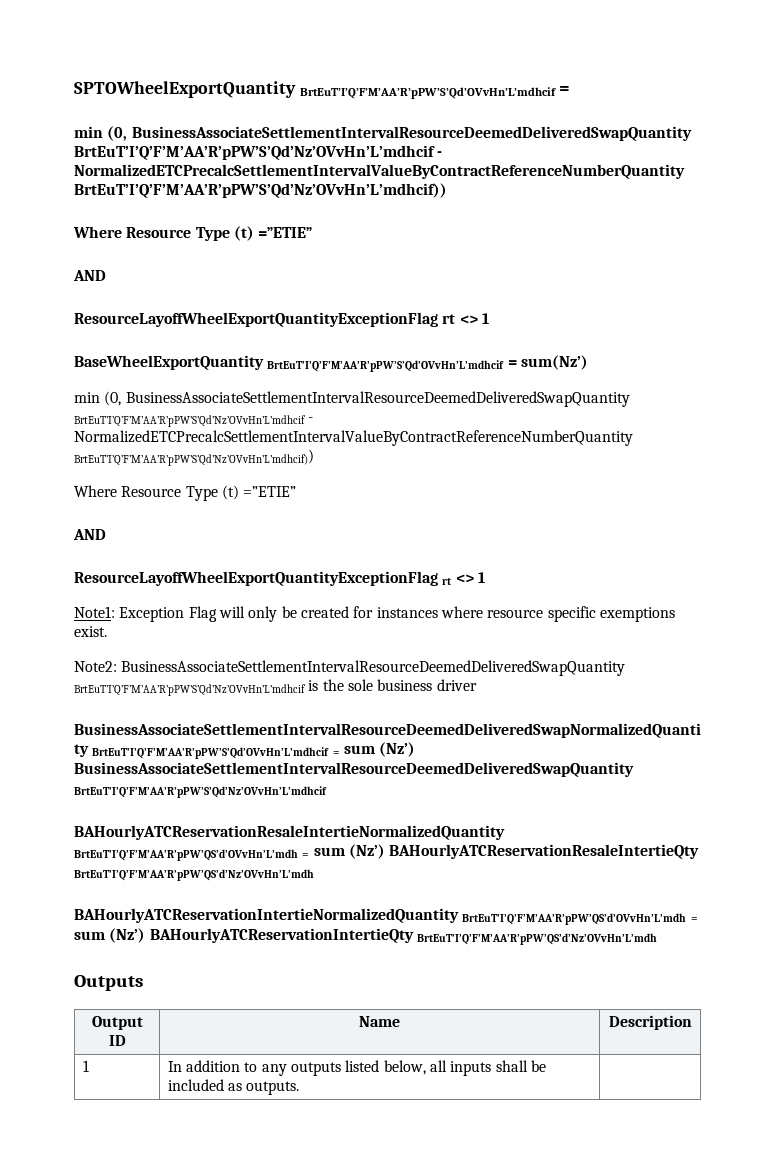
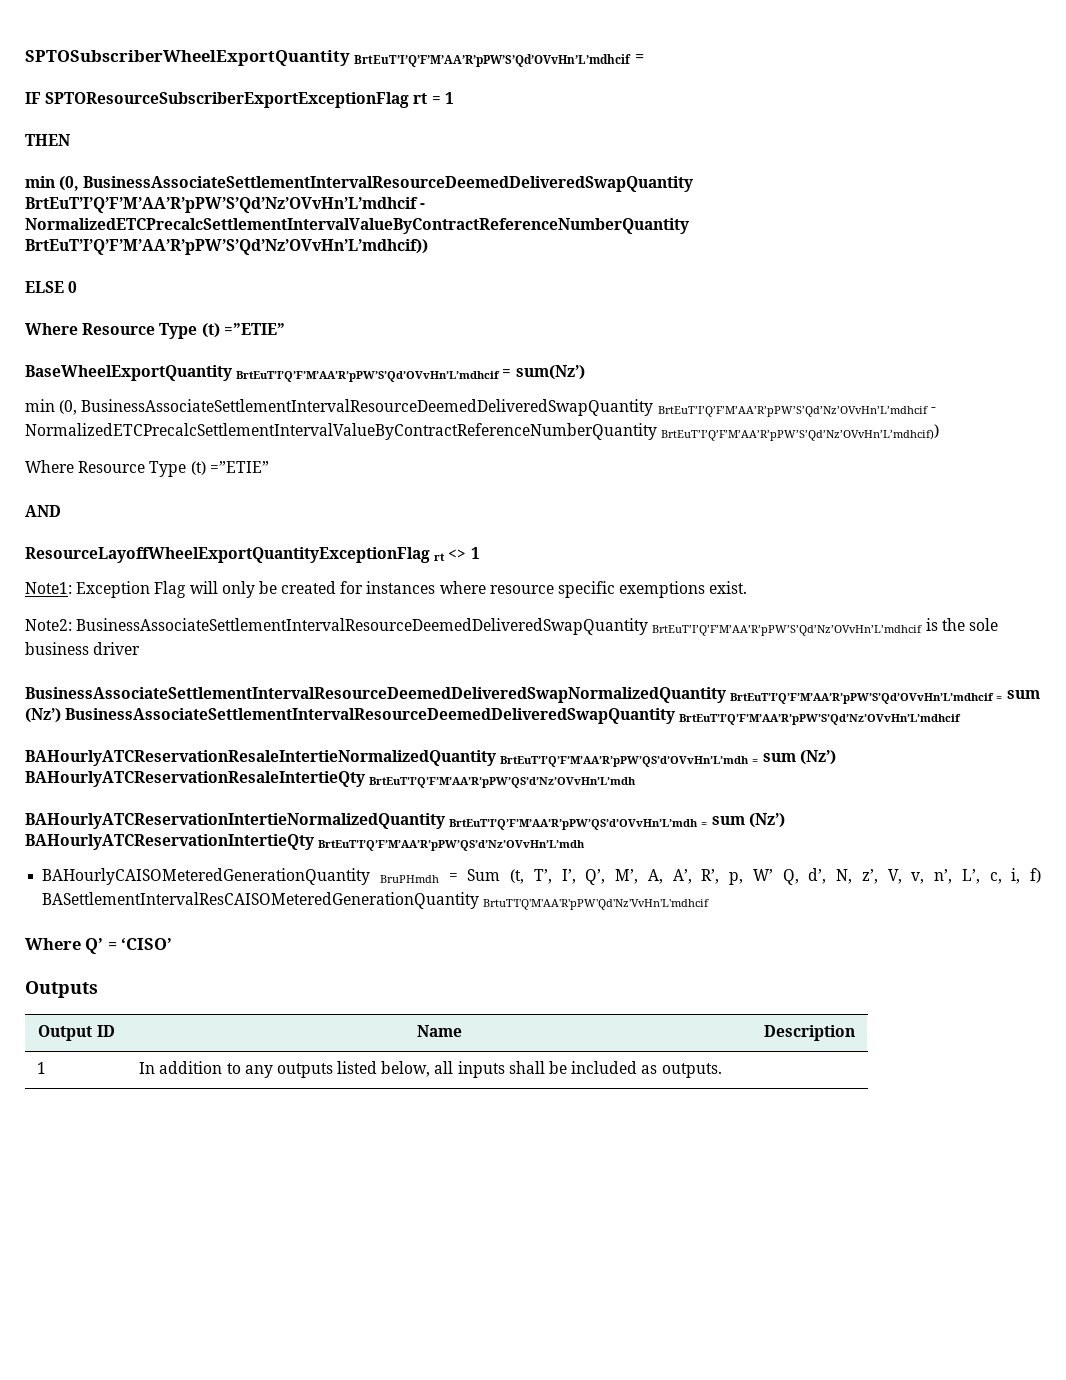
[74,81,571,99] [74,126,692,141] [74,145,443,160] [74,164,685,179] [74,183,447,198] [73,226,313,241] [73,270,106,281] [74,312,489,327] SPTOWheelExportQuantity BrtEuT’I’Q’F’M’AA’R’pPW’S’Qd’OVvHn’L’mdhcif = // min (0, BusinessAssociateSettlementIntervalResourceDeemedDeliveredSwapQuantity BrtEuT’I’Q’F’M’AA’R’pPW’S’Qd’Nz’OVvHn’L’mdhcif - NormalizedETCPrecalcSettlementIntervalValueByContractReferenceNumberQuantity BrtEuT’I’Q’F’M’AA’R’pPW’S’Qd’Nz’OVvHn’L’mdhcif)) // Where Resource Type (t) =”ETIE” // AND // ResourceLayoffWheelExportQuantityExceptionFlag rt <> 1 -> [25,50,644,67] [25,92,454,108] [25,134,70,146] [25,176,694,192] [25,197,426,213] [25,218,689,234] [25,239,428,255] [25,281,78,293] [25,323,285,339] SPTOSubscriberWheelExportQuantity BrtEuT’I’Q’F’M’AA’R’pPW’S’Qd’OVvHn’L’mdhcif = // IF SPTOResourceSubscriberExportExceptionFlag rt = 1 // THEN // min (0, BusinessAssociateSettlementIntervalResourceDeemedDeliveredSwapQuantity BrtEuT’I’Q’F’M’AA’R’pPW’S’Qd’Nz’OVvHn’L’mdhcif - NormalizedETCPrecalcSettlementIntervalValueByContractReferenceNumberQuantity BrtEuT’I’Q’F’M’AA’R’pPW’S’Qd’Nz’OVvHn’L’mdhcif)) // ELSE 0 // Where Resource Type (t) =”ETIE”
(657, 939) none -> [42,868,1042,885] [42,892,710,910] [25,938,173,954] // BAHourlyCAISOMeteredGenerationQuantity BruPHmdh = Sum (t, T’, I’, Q’, M’, A, A’, R’, p, W’ Q, d’, N, z’, V, v, n’, L’, c, i, f) BASettlementIntervalResCAISOMeteredGenerationQuantity BrtuT'I'Q'M'AA'R'pPW'Qd'Nz'VvHn'L'mdhcif // Where Q’ = ‘CISO’

